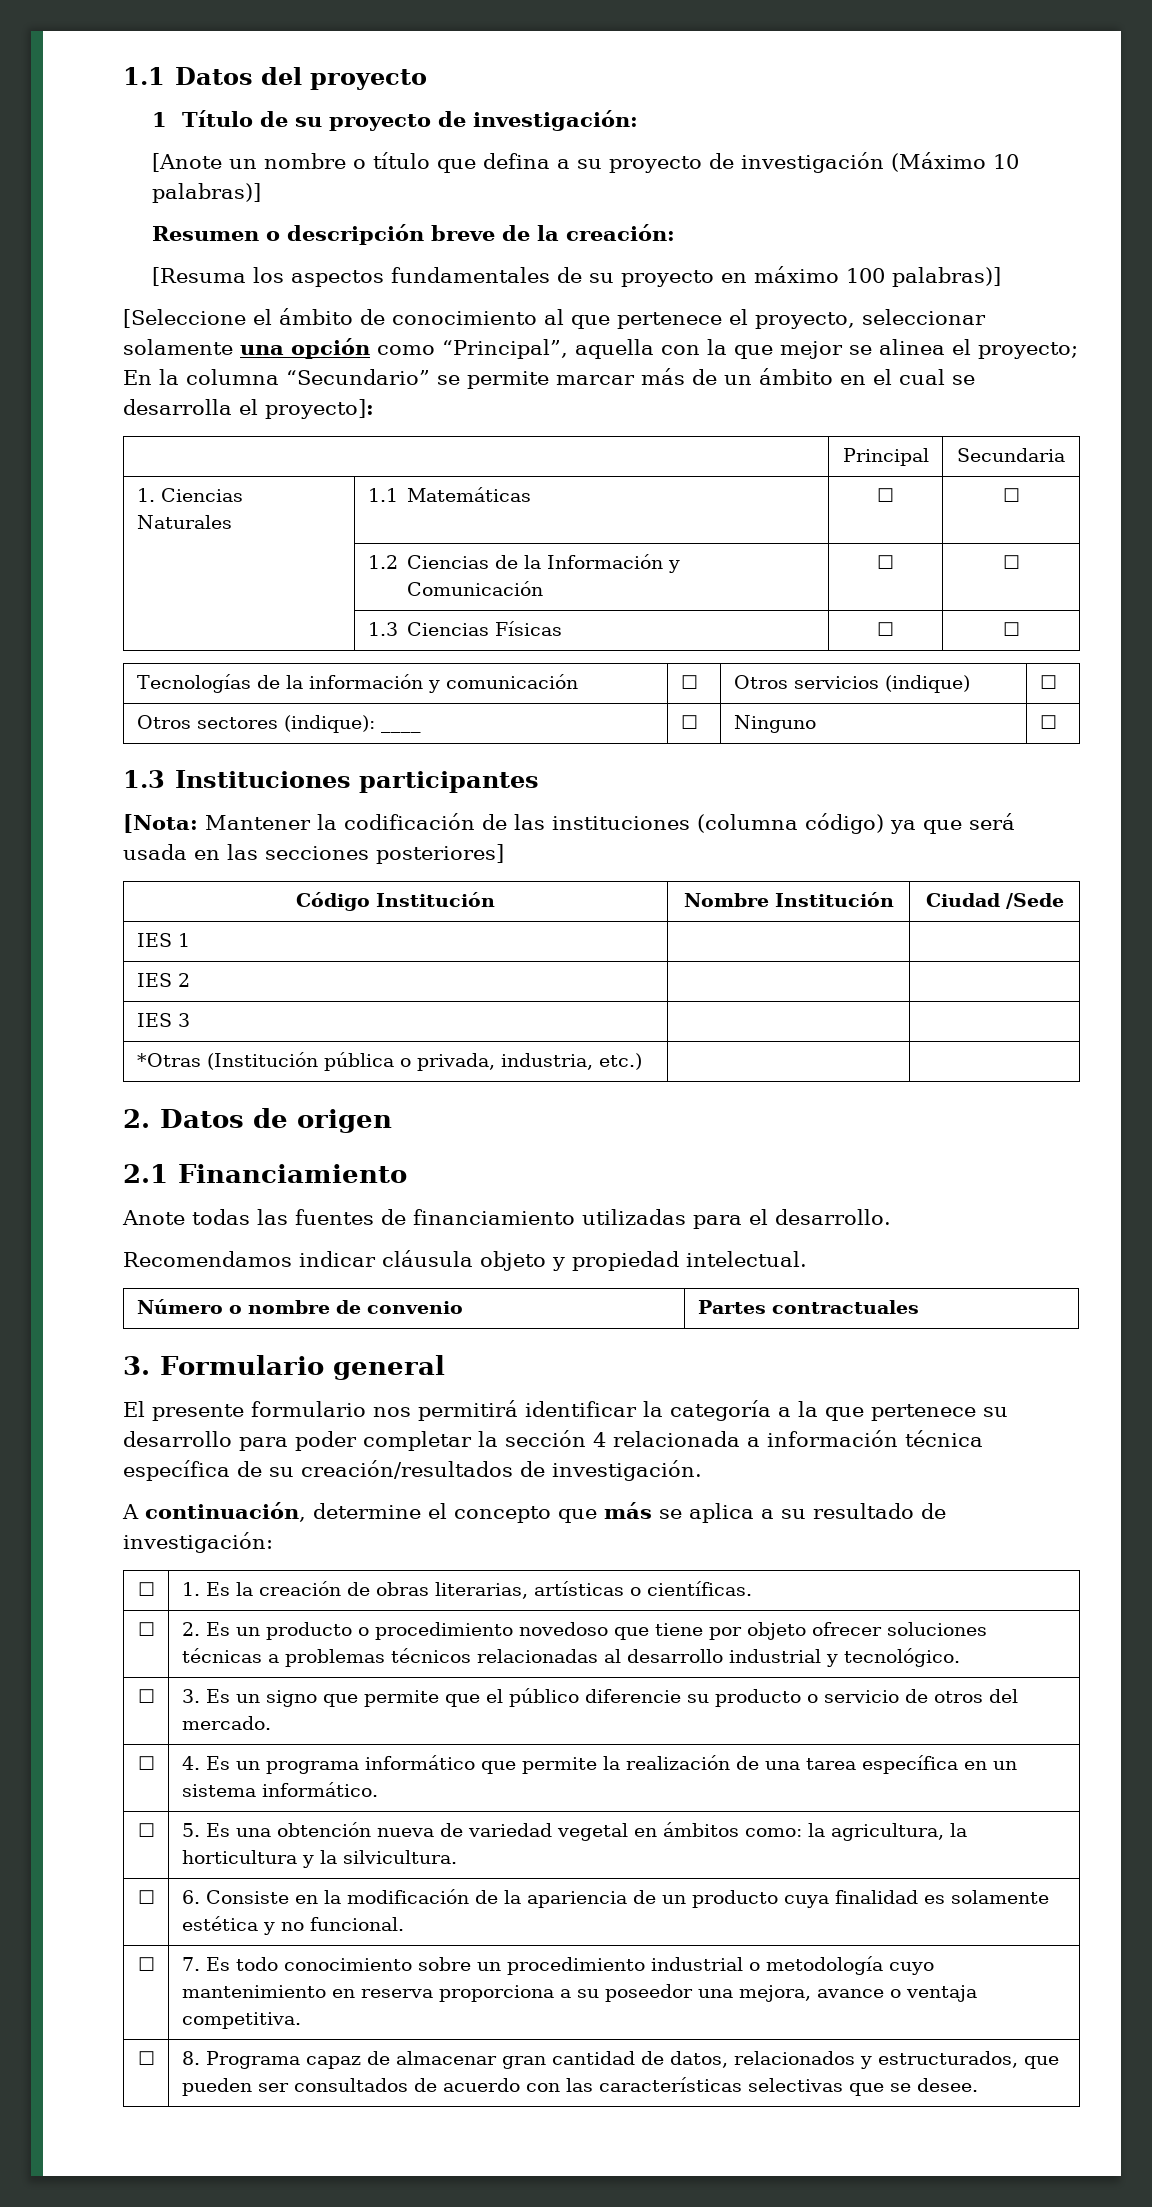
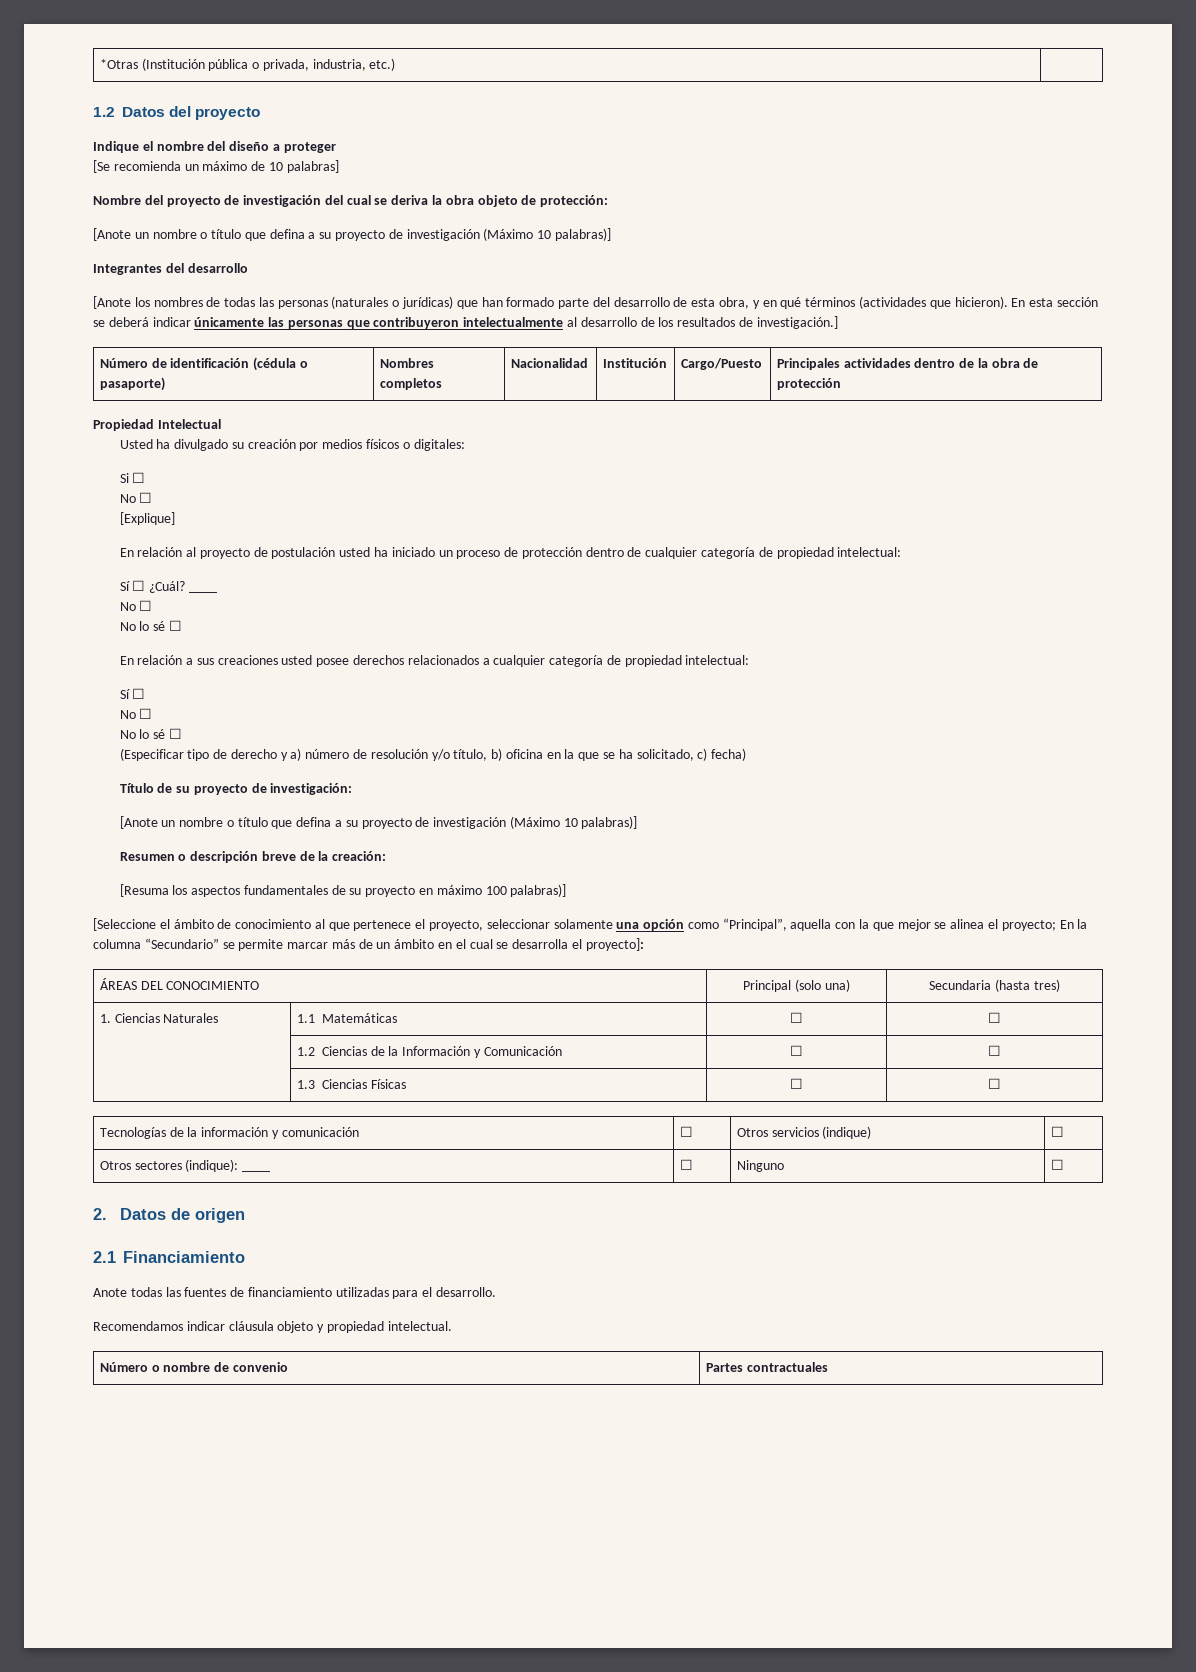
[123,67,428,90] [152,112,168,127] 1.1 Datos del proyecto // 1 -> [99,58,396,71] [93,106,261,120] [93,141,336,153] [93,160,339,173] [93,195,609,207] [93,228,611,241] [93,263,248,275] [93,296,1098,309] [93,316,838,329] [99,357,308,371] [99,377,165,391] [379,358,434,368] [379,378,442,390] [510,358,588,368] [602,358,667,368] [680,358,762,370] [776,358,1039,370] [776,378,841,390] [93,419,221,431] [119,439,465,451] [119,472,146,483] [119,492,153,503] [119,512,175,525] [119,547,902,559] [119,580,217,593] [119,600,153,611] [119,620,182,631] [119,655,750,667] [119,688,146,699] [119,708,153,719] [119,728,182,739] [119,748,747,761] *Otras (Institución pública o privada, industria, etc.) | // 1.2 Datos del proyecto // Indique el nombre del diseño a proteger // [Se recomienda un máximo de 10 palabras] // Nombre del proyecto de investigación del cual se deriva la obra objeto de protección: // [Anote un nombre o título que defina a su proyecto de investigación (Máximo 10 palabras)] // Integrantes del desarrollo // [Anote los nombres de todas las personas (naturales o jurídicas) que han formado parte del desarrollo de esta obra, y en qué términos (actividades que hicieron). En esta sección se deberá indicar únicamente las personas que contribuyeron intelectualmente al desarrollo de los resultados de investigación.] // Número de identificación (cédula o pasaporte) | Nombres completos | Nacionalidad | Institución | Cargo/Puesto | Principales actividades dentro de la obra de protección // Propiedad Intelectual // Usted ha divulgado su creación por medios físicos o digitales: // Si ☐ // No ☐ // [Explique] // En relación al proyecto de postulación usted ha iniciado un proceso de protección dentro de cualquier categoría de propiedad intelectual: // Sí ☐ ¿Cuál? ____ // No ☐ // No lo sé ☐ // En relación a sus creaciones usted posee derechos relacionados a cualquier categoría de propiedad intelectual: // Sí ☐ // No ☐ // No lo sé ☐ // (Especificar tipo de derecho y a) número de resolución y/o título, b) oficina en la que se ha solicitado, c) fecha) //
(374, 409) none -> [99,978,260,990] ÁREAS DEL CONOCIMIENTO
(929, 457) none -> [795,979,850,992] (solo una)
(1065, 455) none -> [995,979,1060,992] (hasta tres)
[123,770,540,793] [123,813,1015,834] [123,844,504,864] [296,892,495,911] [683,892,894,907] [925,893,1064,909] [136,933,190,947] [136,973,190,987] [136,1013,190,1027] [136,1052,642,1071] // 1.3 Instituciones participantes // [Nota: Mantener la codificación de las instituciones (columna código) ya que será usada en las secciones posteriores] // Código Institución | Nombre Institución | Ciudad /Sede // IES 1 | | // IES 2 | | // IES 3 | | // *Otras (Institución pública o privada, industria, etc.) | | -> (1064, 1164) none
[123,1355,446,1380] [123,1400,1008,1421] [123,1430,983,1451] [123,1460,702,1481] [122,1502,946,1523] [123,1532,273,1553] [137,1582,155,1596] [181,1581,752,1599] [137,1622,155,1636] [181,1622,987,1640] [181,1648,960,1667] [137,1689,155,1703] [181,1688,1018,1707] [181,1716,271,1730] [137,1756,155,1770] [181,1755,1017,1774] [181,1782,378,1797] [137,1823,155,1837] [181,1822,967,1841] [181,1850,457,1868] [137,1890,155,1904] [181,1889,1049,1908] [181,1916,404,1935] [137,1957,155,1971] [181,1956,934,1975] [181,1984,977,2002] [181,2012,301,2029] [137,2051,155,2065] [181,2051,1059,2069] [181,2077,978,2096] // 3. Formulario general // El presente formulario nos permitirá identificar la categoría a la que pertenece su desarrollo para poder completar la sección 4 relacionada a información técnica específica de su creación/resultados de investigación. // A continuación, determine el concepto que más se aplica a su resultado de investigación: // ☐ | 1. Es la creación de obras literarias, artísticas o científicas. // ☐ | 2. Es un producto o procedimiento novedoso que tiene por objeto ofrecer soluciones técnicas a problemas técnicos relacionadas al desarrollo industrial y tecnológico. // ☐ | 3. Es un signo que permite que el público diferencie su producto o servicio de otros del mercado. // ☐ | 4. Es un programa informático que permite la realización de una tarea específica en un sistema informático. // ☐ | 5. Es una obtención nueva de variedad vegetal en ámbitos como: la agricultura, la horticultura y la silvicultura. // ☐ | 6. Consiste en la modificación de la apariencia de un producto cuya finalidad es solamente estética y no funcional. // ☐ | 7. Es todo conocimiento sobre un procedimiento industrial o metodología cuyo mantenimiento en reserva proporciona a su poseedor una mejora, avance o ventaja competitiva. // ☐ | 8. Programa capaz de almacenar gran cantidad de datos, relacionados y estructurados, que pueden ser consultados de acuerdo con las características selectivas que se desee. -> (828, 1367) none

